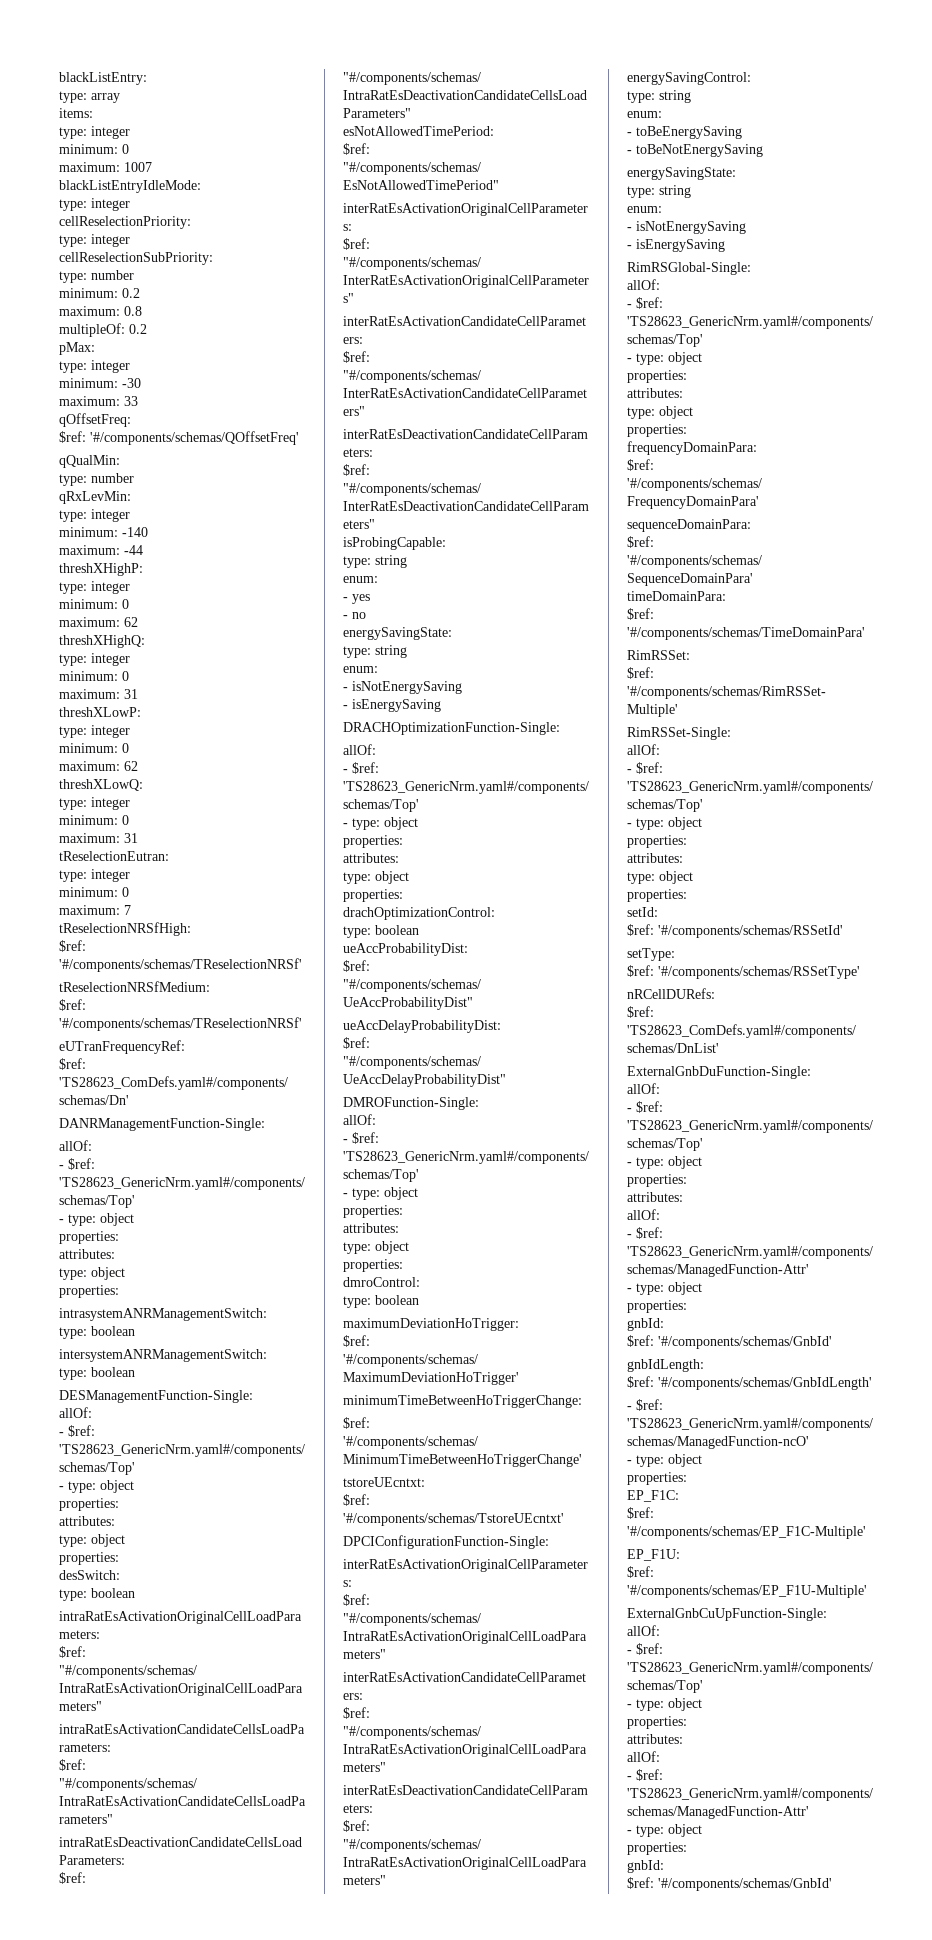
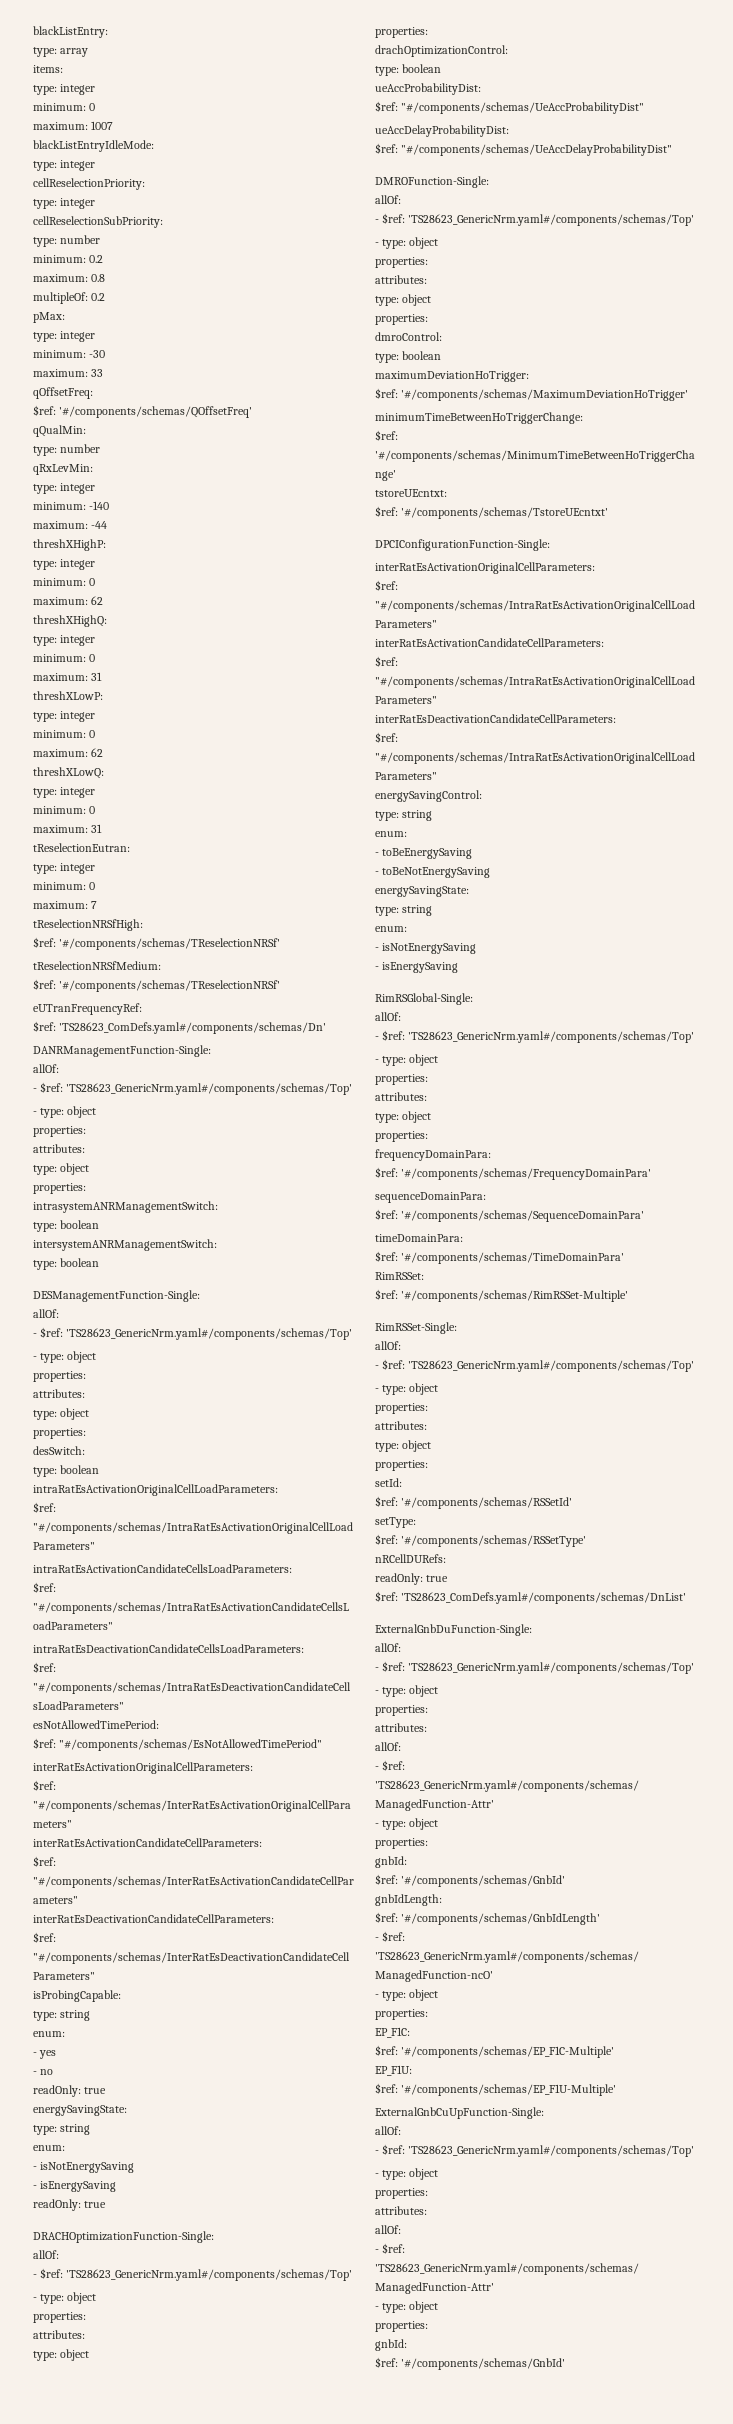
[343,627,452,640] [343,645,407,658] [343,666,378,673] [343,681,462,694] [343,699,441,712] // energySavingState: // type: string // enum: // - isNotEnergySaving // - isEnergySaving -> [33,2085,107,2097] [33,2105,127,2116] [33,2124,91,2135] [33,2145,65,2151] [33,2162,135,2173] [33,2181,117,2192] [33,2199,107,2211] // readOnly: true // energySavingState: // type: string // enum: // - isNotEnergySaving // - isEnergySaving // readOnly: true
(715, 993) none -> [375,1573,449,1585] // readOnly: true

